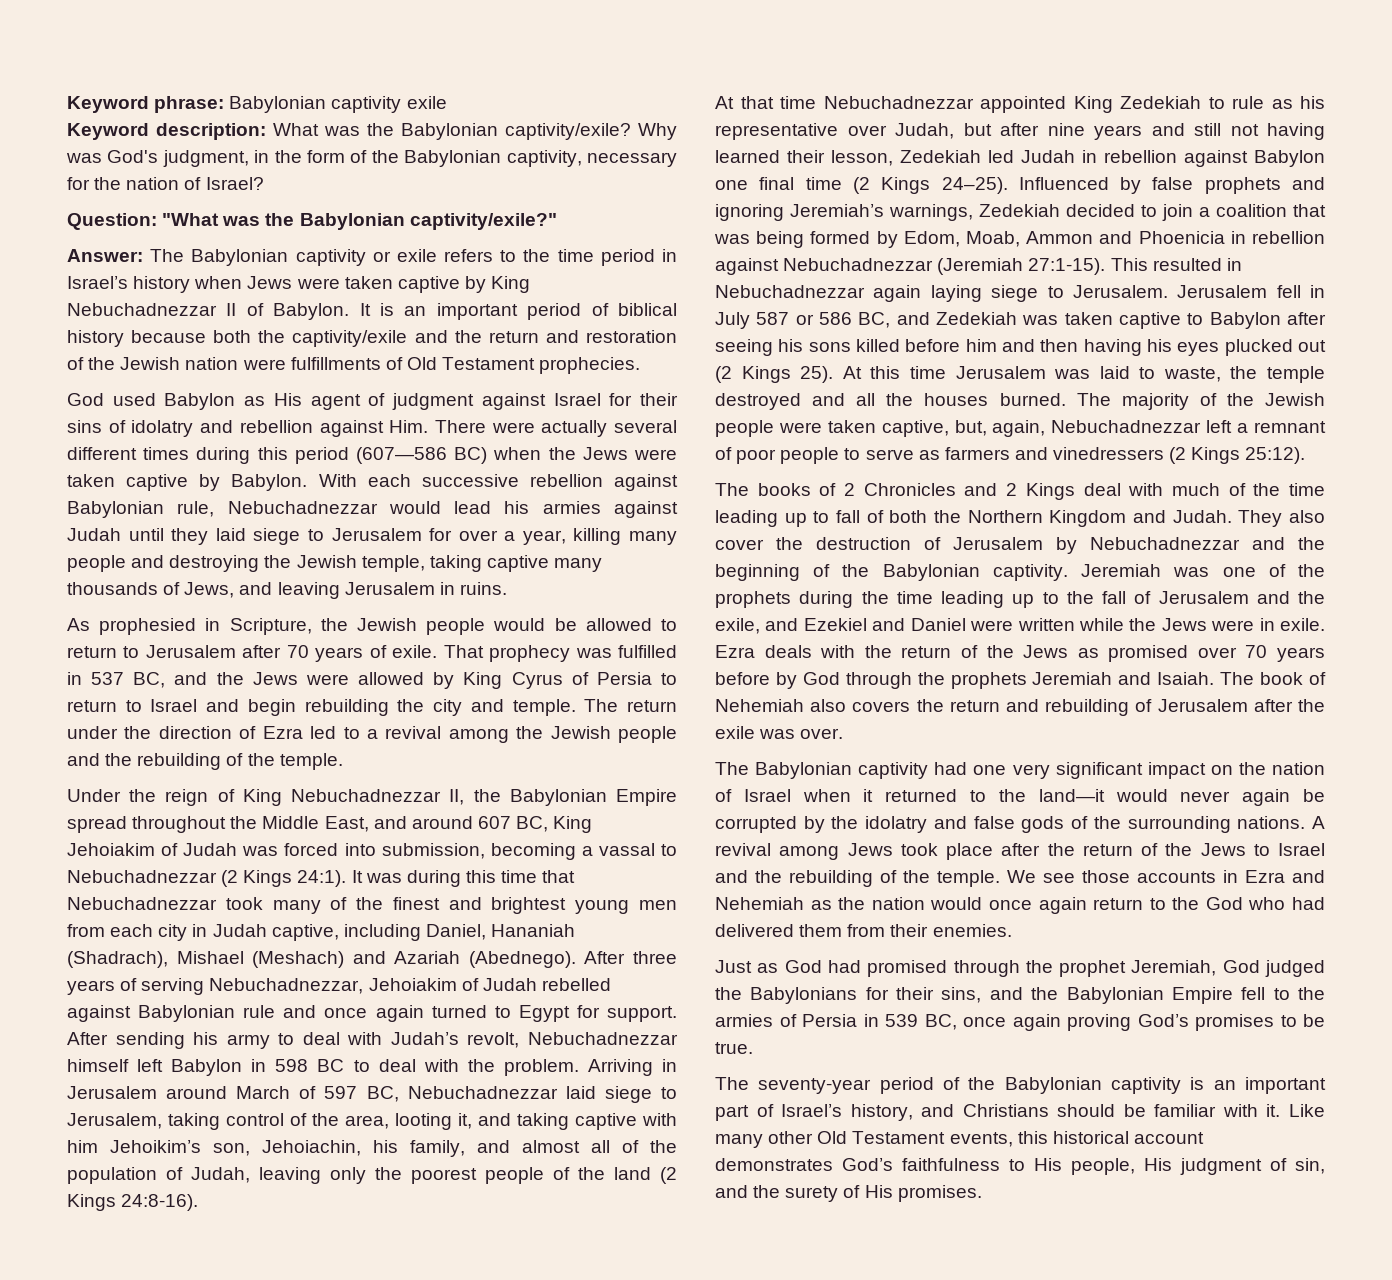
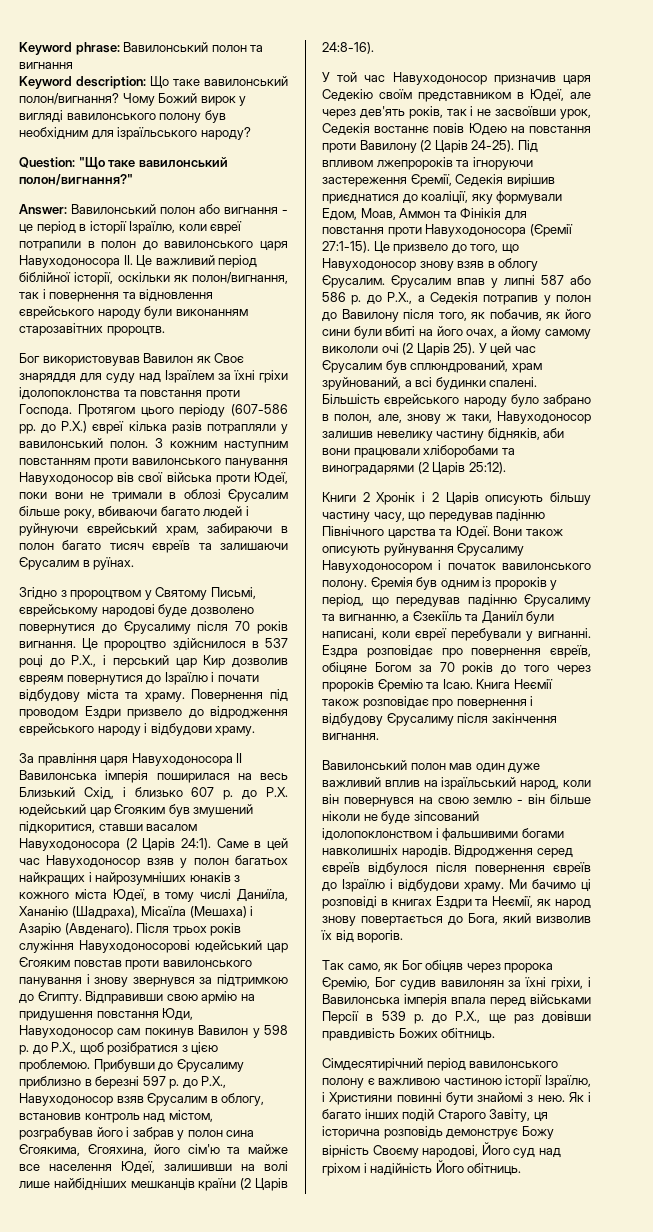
[229,96,447,113] [67,123,677,140] [66,150,677,167] [67,177,264,190] [67,213,557,230] [67,249,677,266] [67,276,531,293] [67,303,677,320] [67,330,678,347] [67,357,641,374] [67,393,679,410] [67,420,677,437] [67,447,677,464] [67,474,678,491] [67,501,678,518] [67,528,677,545] [67,555,603,572] [67,582,507,599] [67,618,678,635] [67,645,677,662] [67,672,677,689] [67,699,678,716] [67,726,678,743] [67,753,343,770] [67,789,677,806] [67,816,593,833] [67,843,678,860] [67,870,576,887] [67,897,677,914] [67,924,576,941] [67,951,677,968] [67,978,611,995] [67,1005,678,1022] [67,1032,678,1049] [67,1059,677,1076] [67,1086,677,1103] [67,1113,677,1130] [67,1140,677,1157] [67,1167,677,1184] [67,1194,199,1211] [715,96,1325,113] [715,123,1325,140] [715,150,1325,167] [715,177,1325,194] [715,204,1326,221] [714,231,1325,248] [715,258,1242,275] [715,285,1325,302] [715,312,1326,329] [715,339,1326,356] [715,366,1325,383] [715,393,1325,410] [715,420,1326,437] [715,447,1306,464] [715,483,1325,500] [715,510,1325,527] [715,537,1325,554] [715,564,1325,581] [715,591,1325,608] [715,618,1325,634] [715,645,1325,662] [715,672,1326,689] [715,699,1325,716] [715,726,844,739] [715,762,1326,779] [715,789,1325,806] [715,816,1325,833] [715,843,1325,860] [715,870,1325,887] [715,897,1325,914] [715,924,1012,937] [715,960,1325,977] [715,987,1325,1004] [715,1014,1325,1031] [715,1042,753,1054] [715,1077,1326,1094] [715,1104,1325,1121] [715,1131,1204,1148] [715,1158,1325,1175] [715,1185,982,1202] Babylonian captivity exile // Keyword description: What was the Babylonian captivity/exile? Why was God's judgment, in the form of the Babylonian captivity, necessary for the nation of Israel? // Question: "What was the Babylonian captivity/exile?" // Answer: The Babylonian captivity or exile refers to the time period in Israel’s history when Jews were taken captive by King Nebuchadnezzar II of Babylon. It is an important period of biblical history because both the captivity/exile and the return and restoration of the Jewish nation were fulfillments of Old Testament prophecies. // God used Babylon as His agent of judgment against Israel for their sins of idolatry and rebellion against Him. There were actually several different times during this period (607—586 BC) when the Jews were taken captive by Babylon. With each successive rebellion against Babylonian rule, Nebuchadnezzar would lead his armies against Judah until they laid siege to Jerusalem for over a year, killing many people and destroying the Jewish temple, taking captive many thousands of Jews, and leaving Jerusalem in ruins. // As prophesied in Scripture, the Jewish people would be allowed to return to Jerusalem after 70 years of exile. That prophecy was fulfilled in 537 BC, and the Jews were allowed by King Cyrus of Persia to return to Israel and begin rebuilding the city and temple. The return under the direction of Ezra led to a revival among the Jewish people and the rebuilding of the temple. // Under the reign of King Nebuchadnezzar II, the Babylonian Empire spread throughout the Middle East, and around 607 BC, King Jehoiakim of Judah was forced into submission, becoming a vassal to Nebuchadnezzar (2 Kings 24:1). It was during this time that Nebuchadnezzar took many of the finest and brightest young men from each city in Judah captive, including Daniel, Hananiah (Shadrach), Mishael (Meshach) and Azariah (Abednego). After three years of serving Nebuchadnezzar, Jehoiakim of Judah rebelled against Babylonian rule and once again turned to Egypt for support. After sending his army to deal with Judah’s revolt, Nebuchadnezzar himself left Babylon in 598 BC to deal with the problem. Arriving in Jerusalem around March of 597 BC, Nebuchadnezzar laid siege to Jerusalem, taking control of the area, looting it, and taking captive with him Jehoikim’s son, Jehoiachin, his family, and almost all of the population of Judah, leaving only the poorest people of the land (2 Kings 24:8-16). // At that time Nebuchadnezzar appointed King Zedekiah to rule as his representative over Judah, but after nine years and still not having learned their lesson, Zedekiah led Judah in rebellion against Babylon one final time (2 Kings 24–25). Influenced by false prophets and ignoring Jeremiah’s warnings, Zedekiah decided to join a coalition that was being formed by Edom, Moab, Ammon and Phoenicia in rebellion against Nebuchadnezzar (Jeremiah 27:1-15). This resulted in Nebuchadnezzar again laying siege to Jerusalem. Jerusalem fell in July 587 or 586 BC, and Zedekiah was taken captive to Babylon after seeing his sons killed before him and then having his eyes plucked out (2 Kings 25). At this time Jerusalem was laid to waste, the temple destroyed and all the houses burned. The majority of the Jewish people were taken captive, but, again, Nebuchadnezzar left a remnant of poor people to serve as farmers and vinedressers (2 Kings 25:12). // The books of 2 Chronicles and 2 Kings deal with much of the time leading up to fall of both the Northern Kingdom and Judah. They also cover the destruction of Jerusalem by Nebuchadnezzar and the beginning of the Babylonian captivity. Jeremiah was one of the prophets during the time leading up to the fall of Jerusalem and the exile, and Ezekiel and Daniel were written while the Jews were in exile. Ezra deals with the return of the Jews as promised over 70 years before by God through the prophets Jeremiah and Isaiah. The book of Nehemiah also covers the return and rebuilding of Jerusalem after the exile was over. // The Babylonian captivity had one very significant impact on the nation of Israel when it returned to the land—it would never again be corrupted by the idolatry and false gods of the surrounding nations. A revival among Jews took place after the return of the Jews to Israel and the rebuilding of the temple. We see those accounts in Ezra and Nehemiah as the nation would once again return to the God who had delivered them from their enemies. // Just as God had promised through the prophet Jeremiah, God judged the Babylonians for their sins, and the Babylonian Empire fell to the armies of Persia in 539 BC, once again proving God’s promises to be true. // The seventy-year period of the Babylonian captivity is an important part of Israel’s history, and Christians should be familiar with it. Like many other Old Testament events, this historical account demonstrates God’s faithfulness to His people, His judgment of sin, and the surety of His promises. -> [123,42,264,52] [19,62,73,69] [19,76,288,89] [19,93,247,106] [19,110,226,123] [19,127,251,140] [19,157,228,170] [19,174,133,186] [19,204,288,215] [19,221,243,234] [19,241,288,251] [19,255,258,268] [19,272,288,285] [19,289,214,302] [19,306,248,319] [19,323,165,336] [19,353,245,366] [19,370,288,383] [19,387,240,400] [19,404,288,417] [19,421,288,434] [19,438,288,451] [19,458,288,468] [19,472,288,485] [19,489,288,502] [19,506,249,519] [19,523,288,536] [19,540,288,553] [19,557,135,570] [19,587,256,600] [19,604,254,617] [19,621,288,634] [19,638,288,651] [19,655,288,668] [19,672,259,685] [19,689,288,702] [19,706,288,719] [19,723,256,736] [19,753,243,766] [19,770,288,783] [19,787,288,800] [19,804,254,817] [19,821,198,834] [19,838,288,851] [19,855,288,868] [19,872,241,885] [19,889,288,902] [19,906,254,919] [19,923,242,936] [19,940,288,953] [19,957,252,970] [19,974,288,987] [19,991,255,1004] [19,1008,194,1021] [19,1025,288,1038] [19,1042,219,1055] [19,1059,244,1072] [19,1076,227,1089] [19,1093,265,1106] [19,1110,213,1123] [19,1127,255,1140] [19,1144,288,1156] [19,1161,288,1174] [19,1178,288,1191] [322,42,374,54] [322,72,591,85] [322,89,591,102] [322,106,591,119] [322,123,591,136] [322,140,538,153] [322,157,533,170] [322,174,555,187] [322,191,563,204] [322,207,527,221] [322,224,573,237] [322,241,519,254] [322,258,539,271] [322,275,591,288] [322,292,591,305] [322,309,591,322] [322,326,591,339] [322,343,536,356] [322,360,542,373] [322,377,538,390] [322,394,591,407] [322,411,591,424] [322,428,565,441] [322,445,515,458] [322,462,506,475] [322,492,591,505] [322,509,546,522] [322,526,563,539] [322,543,525,556] [322,560,591,573] [322,577,558,590] [322,594,591,607] [322,611,555,624] [322,628,591,641] [322,645,591,658] [322,662,591,675] [322,679,553,692] [322,696,534,709] [322,713,557,726] [322,733,379,740] [322,760,541,773] [322,777,591,790] [322,794,591,807] [322,811,479,824] [322,828,564,841] [322,845,573,858] [322,862,591,875] [322,879,591,892] [322,896,591,909] [322,913,591,926] [321,930,404,943] [322,960,554,973] [322,977,591,990] [322,994,591,1007] [322,1011,591,1024] [322,1028,496,1041] [322,1058,559,1071] [322,1075,591,1088] [322,1092,591,1105] [322,1109,548,1122] [322,1126,554,1139] [322,1142,561,1158] [322,1160,522,1176] Вавилонський полон та вигнання // Keyword description: Що таке вавилонський полон/вигнання? Чому Божий вирок у вигляді вавилонського полону був необхідним для ізраїльського народу? // Question: "Що таке вавилонський полон/вигнання?" // Answer: Вавилонський полон або вигнання - це період в історії Ізраїлю, коли євреї потрапили в полон до вавилонського царя Навуходоносора II. Це важливий період біблійної історії, оскільки як полон/вигнання, так і повернення та відновлення єврейського народу були виконанням старозавітних пророцтв. // Бог використовував Вавилон як Своє знаряддя для суду над Ізраїлем за їхні гріхи ідолопоклонства та повстання проти Господа. Протягом цього періоду (607-586 рр. до Р.Х.) євреї кілька разів потрапляли у вавилонський полон. З кожним наступним повстанням проти вавилонського панування Навуходоносор вів свої війська проти Юдеї, поки вони не тримали в облозі Єрусалим більше року, вбиваючи багато людей і руйнуючи єврейський храм, забираючи в полон багато тисяч євреїв та залишаючи Єрусалим в руїнах. // Згідно з пророцтвом у Святому Письмі, єврейському народові буде дозволено повернутися до Єрусалиму після 70 років вигнання. Це пророцтво здійснилося в 537 році до Р.Х., і перський цар Кир дозволив євреям повернутися до Ізраїлю і почати відбудову міста та храму. Повернення під проводом Ездри призвело до відродження єврейського народу і відбудови храму. // За правління царя Навуходоносора II Вавилонська імперія поширилася на весь Близький Схід, і близько 607 р. до Р.Х. юдейський цар Єгояким був змушений підкоритися, ставши васалом Навуходоносора (2 Царів 24:1). Саме в цей час Навуходоносор взяв у полон багатьох найкращих і найрозумніших юнаків з кожного міста Юдеї, в тому числі Даниїла, Хананію (Шадраха), Місаїла (Мешаха) і Азарію (Авденаго). Після трьох років служіння Навуходоносорові юдейський цар Єгояким повстав проти вавилонського панування і знову звернувся за підтримкою до Єгипту. Відправивши свою армію на придушення повстання Юди, Навуходоносор сам покинув Вавилон у 598 р. до Р.Х., щоб розібратися з цією проблемою. Прибувши до Єрусалиму приблизно в березні 597 р. до Р.Х., Навуходоносор взяв Єрусалим в облогу, встановив контроль над містом, розграбував його і забрав у полон сина Єгоякима, Єгояхина, його сім'ю та майже все населення Юдеї, залишивши на волі лише найбідніших мешканців країни (2 Царів 24:8-16). // У той час Навуходоносор призначив царя Седекію своїм представником в Юдеї, але через дев'ять років, так і не засвоївши урок, Седекія востаннє повів Юдею на повстання проти Вавилону (2 Царів 24-25). Під впливом лжепророків та ігноруючи застереження Єремії, Седекія вирішив приєднатися до коаліції, яку формували Едом, Моав, Аммон та Фінікія для повстання проти Навуходоносора (Єремії 27:1-15). Це призвело до того, що Навуходоносор знову взяв в облогу Єрусалим. Єрусалим впав у липні 587 або 586 р. до Р.Х., а Седекія потрапив у полон до Вавилону після того, як побачив, як його сини були вбиті на його очах, а йому самому викололи очі (2 Царів 25). У цей час Єрусалим був сплюндрований, храм зруйнований, а всі будинки спалені. Більшість єврейського народу було забрано в полон, але, знову ж таки, Навуходоносор залишив невелику частину бідняків, аби вони працювали хліборобами та виноградарями (2 Царів 25:12). // Книги 2 Хронік і 2 Царів описують більшу частину часу, що передував падінню Північного царства та Юдеї. Вони також описують руйнування Єрусалиму Навуходоносором і початок вавилонського полону. Єремія був одним із пророків у період, що передував падінню Єрусалиму та вигнанню, а Єзекіїль та Даниїл були написані, коли євреї перебували у вигнанні. Ездра розповідає про повернення євреїв, обіцяне Богом за 70 років до того через пророків Єремію та Ісаю. Книга Неємії також розповідає про повернення і відбудову Єрусалиму після закінчення вигнання. // Вавилонський полон мав один дуже важливий вплив на ізраїльський народ, коли він повернувся на свою землю - він більше ніколи не буде зіпсований ідолопоклонством і фальшивими богами навколишніх народів. Відродження серед євреїв відбулося після повернення євреїв до Ізраїлю і відбудови храму. Ми бачимо ці розповіді в книгах Ездри та Неємії, як народ знову повертається до Бога, який визволив їх від ворогів. // Так само, як Бог обіцяв через пророка Єремію, Бог судив вавилонян за їхні гріхи, і Вавилонська імперія впала перед військами Персії в 539 р. до Р.Х., ще раз довівши правдивість Божих обітниць. // Сімдесятирічний період вавилонського полону є важливою частиною історії Ізраїлю, і Християни повинні бути знайомі з нею. Як і багато інших подій Старого Завіту, ця історична розповідь демонструє Божу вірність Своєму народові, Його суд над гріхом і надійність Його обітниць.

